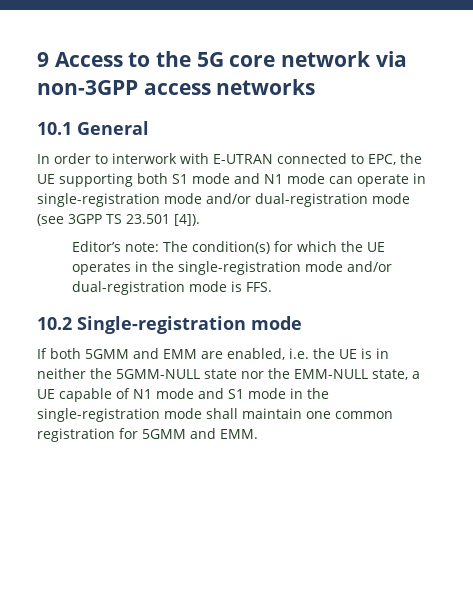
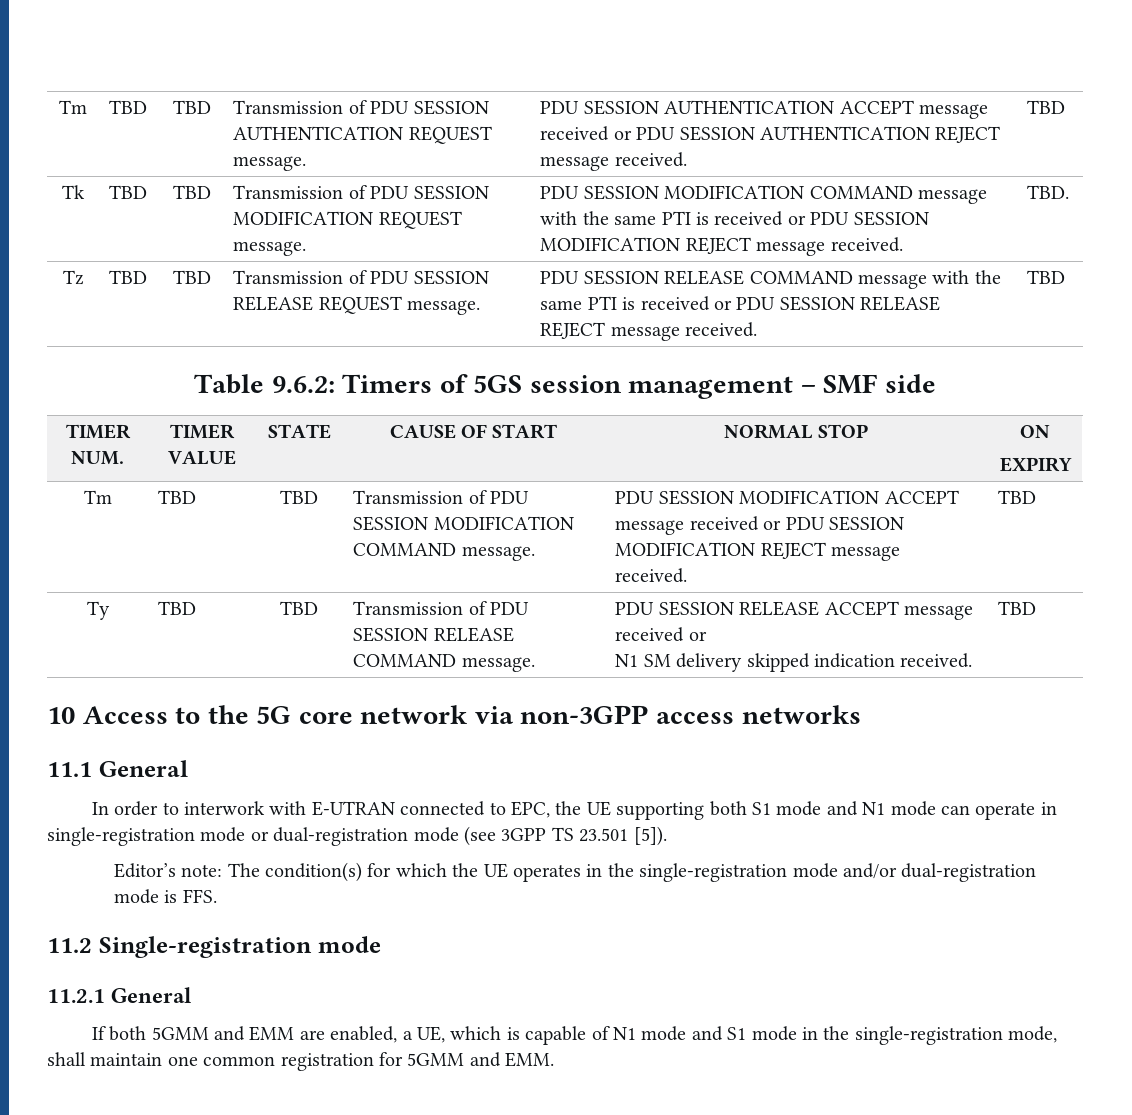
[37,52,49,67] 9 -> [59,100,87,114] [109,100,148,114] [172,100,211,114] [233,100,489,115] [233,126,492,144] [233,156,307,171] [540,100,989,119] [540,126,1001,143] [540,152,687,171] [1027,100,1066,114] [62,185,85,199] [109,185,148,199] [172,185,211,199] [233,185,489,200] [233,211,462,229] [233,241,307,256] [540,185,988,204] [540,211,929,226] [540,237,903,256] [1027,185,1070,199] [63,270,84,285] [109,270,148,284] [172,270,211,284] [233,270,489,285] [233,296,481,315] [540,270,1001,289] [540,296,941,311] [540,322,758,341] [1027,270,1066,284] [193,374,937,399] [65,424,131,439] [71,451,124,465] [169,424,235,439] [167,450,236,465] [267,424,331,439] [389,424,558,439] [723,424,869,439] [1020,425,1050,438] [999,457,1072,472] [83,490,112,504] [158,490,197,504] [280,490,318,504] [353,490,530,504] [353,516,574,531] [353,543,535,561] [615,490,959,505] [615,516,905,535] [615,542,901,561] [615,568,688,583] [998,490,1037,504] [86,601,110,620] [158,601,197,615] [280,601,318,615] [353,601,530,615] [353,627,514,642] [353,654,535,672] [615,601,974,620] [615,627,707,642] [615,653,973,672] [998,601,1037,615] [47,707,75,724] Tm | TBD | TBD | Transmission of PDU SESSION AUTHENTICATION REQUEST message. | PDU SESSION AUTHENTICATION ACCEPT message received or PDU SESSION AUTHENTICATION REJECT message received. | TBD // Tk | TBD | TBD | Transmission of PDU SESSION MODIFICATION REQUEST message. | PDU SESSION MODIFICATION COMMAND message with the same PTI is received or PDU SESSION MODIFICATION REJECT message received. | TBD. // Tz | TBD | TBD | Transmission of PDU SESSION RELEASE REQUEST message. | PDU SESSION RELEASE COMMAND message with the same PTI is received or PDU SESSION RELEASE REJECT message received. | TBD // Table 9.6.2: Timers of 5GS session management – SMF side // TIMER NUM. | TIMER VALUE | STATE | CAUSE OF START | NORMAL STOP | ON // EXPIRY // Tm | TBD | TBD | Transmission of PDU SESSION MODIFICATION COMMAND message. | PDU SESSION MODIFICATION ACCEPT message received or PDU SESSION MODIFICATION REJECT message received. | TBD // Ty | TBD | TBD | Transmission of PDU SESSION RELEASE COMMAND message. | PDU SESSION RELEASE ACCEPT message received or // N1 SM delivery skipped indication received. | TBD // 10
[37,122,72,135] 10.1 -> [47,762,92,777] 11.1
[206,193,251,204] and/or -> [250,831,269,841] or
[174,214,200,226] [4]). -> [633,826,667,846] [5]).
[37,317,72,330] 10.2 -> [47,938,92,953] 11.2
(302, 323) none -> [47,987,193,1003] // 11.2.1 General
[289,348,389,359] [37,368,420,380] [37,389,55,399] i.e. the UE is in neither the 5GMM-NULL state nor the EMM-NULL state, a UE -> [402,1026,520,1043] a UE, which is
[164,408,202,419] mode -> [1008,1026,1058,1043] mode,

